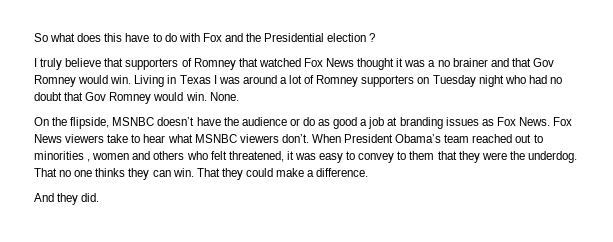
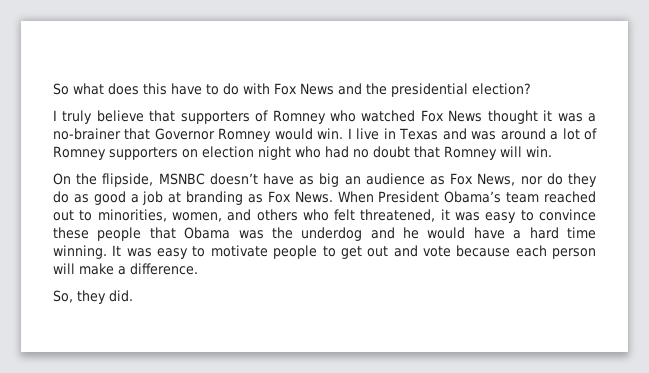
(222, 37) none -> [300,83,334,95] News
[264,33,376,42] Presidential election ? -> [391,83,531,97] presidential election?
[238,58,258,67] that -> [330,110,356,122] who
[437,58,554,67] [34,75,165,87] no brainer and that Gov Romney would win. Living -> [53,128,380,142] no-brainer that Governor Romney would win. I live
[213,75,217,84] I -> [442,128,467,140] and
[432,75,476,87] Tuesday -> [202,146,254,158] election
[85,92,239,104] Gov Romney would win. None. -> [444,146,552,160] Romney will win.
[223,117,300,126] the audience or -> [299,173,597,187] as big an audience as Fox News, nor do they
[445,117,479,126] issues -> (244, 198) none
[553,117,573,126] [34,134,309,143] Fox News viewers take to hear what MSNBC viewers don’t. -> (333, 197) none
[34,151,130,162] minorities , women -> [97,209,222,222] minorities, women,
[358,151,577,163] [34,168,273,180] convey to them that they were the underdog. That no one thinks they can win. That they could -> [539,209,597,221] [53,227,596,241] [53,245,596,259] [53,263,75,274] convince these people that Obama was the underdog and he would have a hard time winning. It was easy to motivate people to get out and vote because each person will
[34,193,54,202] And -> [53,290,73,303] So,

